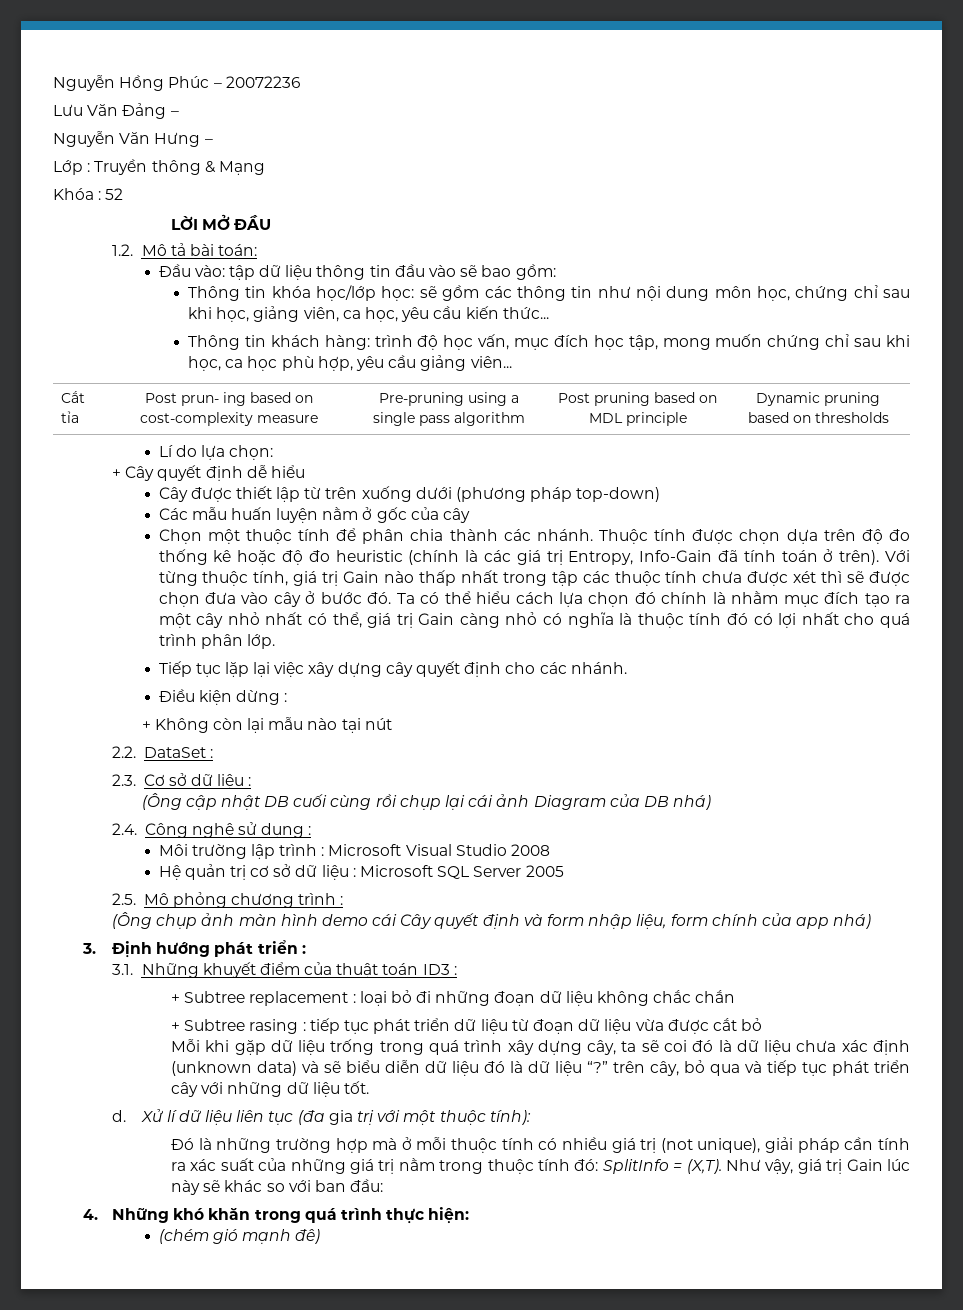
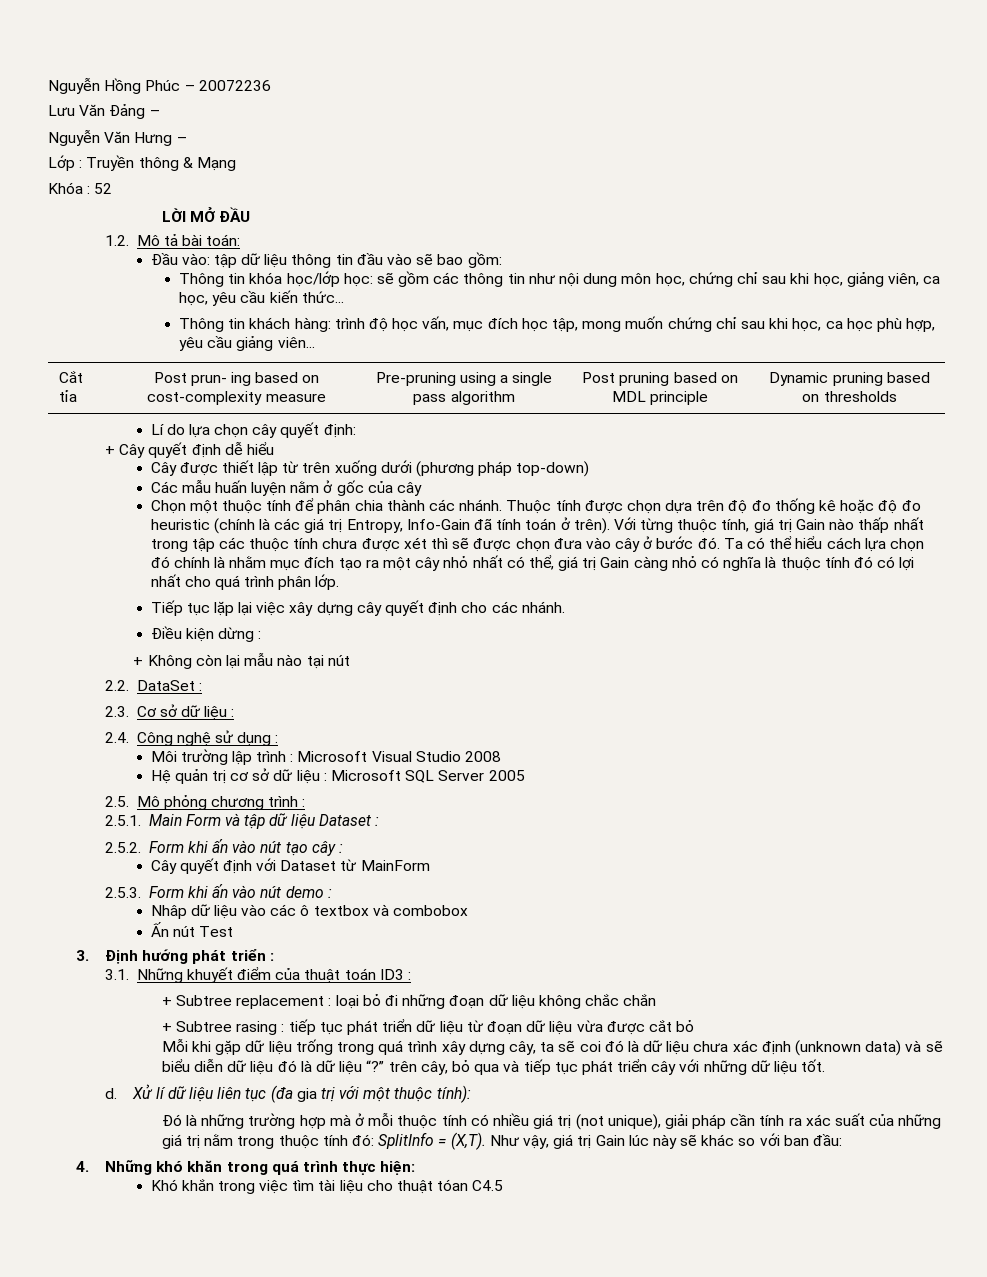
[229,445,274,460] chọn: -> [214,422,356,438] chọn cây quyết định:
[141,793,712,810] // (Ông cập nhật DB cuối cùng rồi chụp lại cái ảnh Diagram của DB nhá) -> (235, 713) none
[111,912,872,929] (Ông chụp ảnh màn hình demo cái Cây quyết định và form nhập liệu, form chính của app nhá) -> [104,813,380,829] [104,839,344,856] [150,858,430,874] [104,884,332,898] [150,904,468,919] [150,922,233,937] 2.5.1. Main Form và tập dữ liệu Dataset : // 2.5.2. Form khi ấn vào nút tạo cây : // Cây quyết định với Dataset từ MainForm // 2.5.3. Form khi ấn vào nút demo : // Nhâp dữ liệu vào các ô textbox và combobox // Ấn nút Test
[158,1229,321,1244] (chém gió mạnh đê) -> [150,1179,504,1194] Khó khắn trong việc tìm tài liệu cho thuật tóan C4.5

